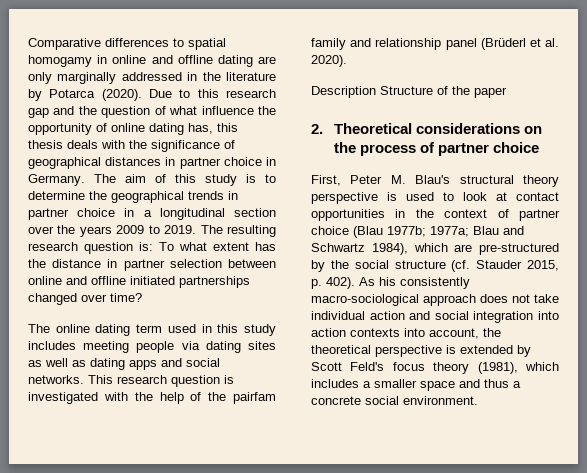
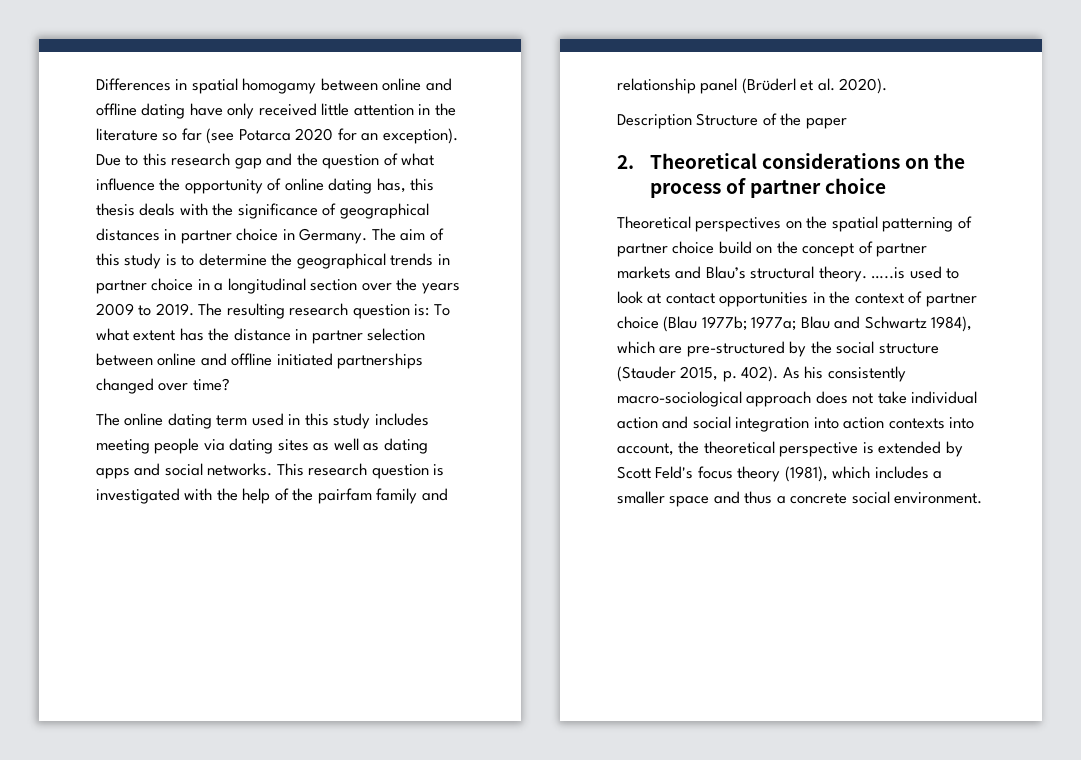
[28,38,184,50] Comparative differences to -> [96,78,188,91] Differences in
[97,55,108,64] in -> [320,78,378,91] between
[258,56,276,64] [28,72,276,84] [28,89,142,101] are only marginally addressed in the literature by Potarca (2020). -> [189,103,456,119] [96,128,458,144] have only received little attention in the literature so far (see Potarca 2020 for an exception).
[311,175,559,187] [311,192,397,204] First, Peter M. Blau's structural theory perspective is -> [617,216,972,232] [617,241,928,257] [617,266,906,282] Theoretical perspectives on the spatial patterning of partner choice build on the concept of partner markets and Blau’s structural theory. …..is
[451,260,523,272] (cf. Stauder -> [617,366,676,382] (Stauder

